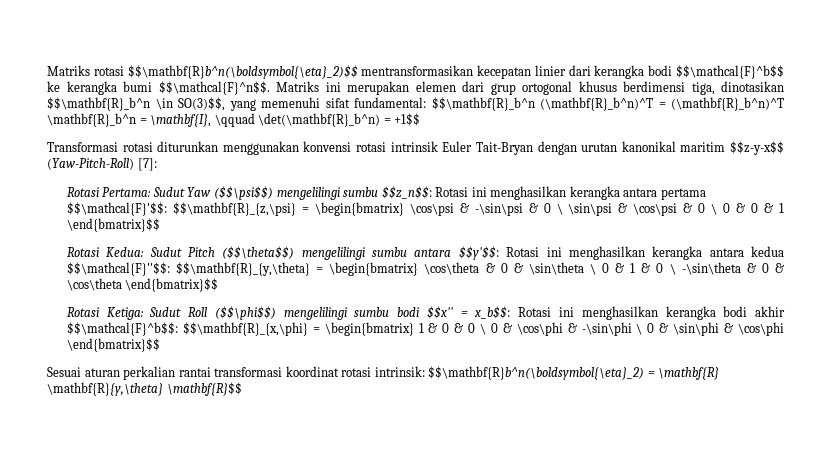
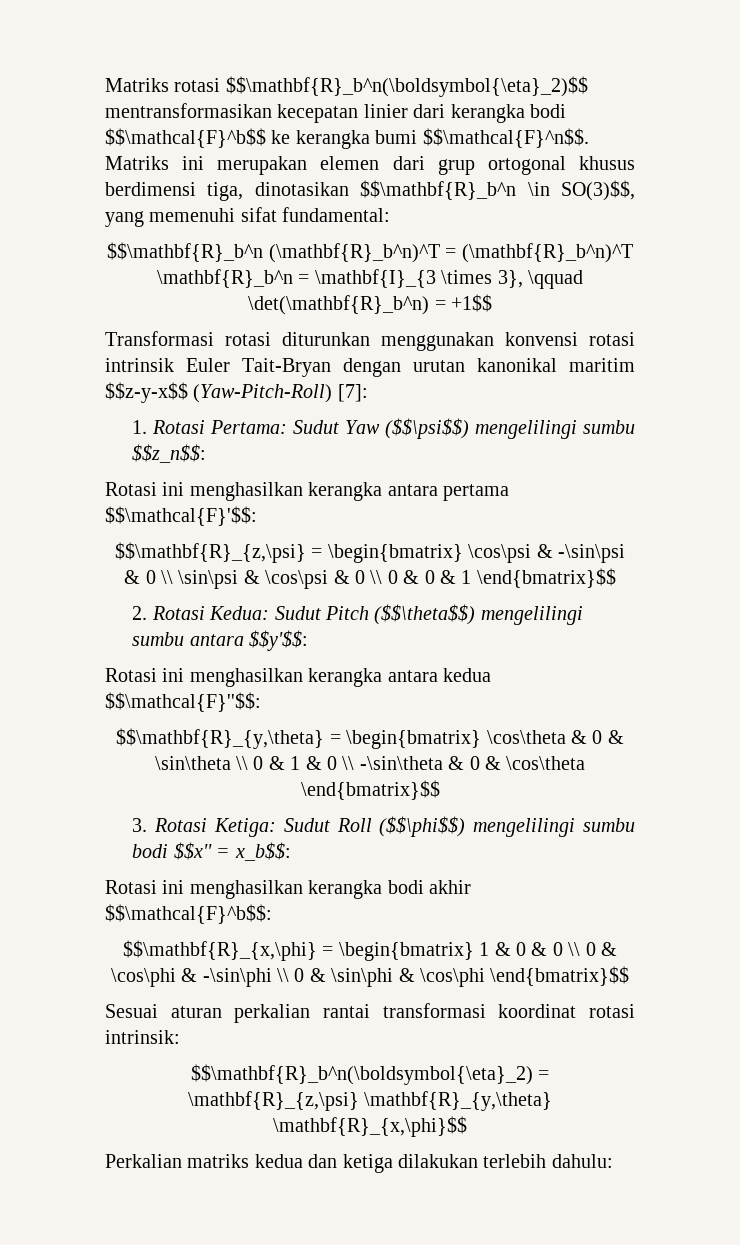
[127,65,358,79] $$\mathbf{R}b^n(\boldsymbol{\eta}_2)$$ -> [225,76,588,97] $$\mathbf{R}_b^n(\boldsymbol{\eta}_2)$$
(426, 102) none -> (391, 214) //
[150,114,212,127] \mathbf{I}, -> [314,269,523,288] \mathbf{I}_{3 \times 3},
(157, 164) none -> [132,420,148,434] 1.
(432, 192) none -> (207, 453) //
(167, 209) none -> (257, 516) //
[556,204,563,215] \ -> [161,570,173,584] \\
[711,204,718,215] \ -> [370,570,383,584] \\
(160, 225) none -> [132,606,148,620] 2.
(499, 253) none -> (309, 640) //
(170, 269) none -> (261, 702) //
[589,264,596,275] \ -> [236,756,248,770] \\
[669,264,676,275] \ -> [342,756,355,770] \\
(219, 285) none -> [132,818,148,832] 3.
(511, 312) none -> (291, 851) //
(178, 329) none -> (272, 914) //
[480,324,487,335] \ -> [568,942,581,956] \\
[636,324,643,335] \ -> [276,968,289,982] \\
[428,366,720,380] [47,382,242,396] $$\mathbf{R}b^n(\boldsymbol{\eta}_2) = \mathbf{R} \mathbf{R}{y,\theta} \mathbf{R}$$ -> [190,1064,550,1085] [187,1091,553,1111] [273,1116,467,1137] [105,1154,613,1173] // $$\mathbf{R}_b^n(\boldsymbol{\eta}_2) = \mathbf{R}_{z,\psi} \mathbf{R}_{y,\theta} \mathbf{R}_{x,\phi}$$ // Perkalian matriks kedua dan ketiga dilakukan terlebih dahulu:

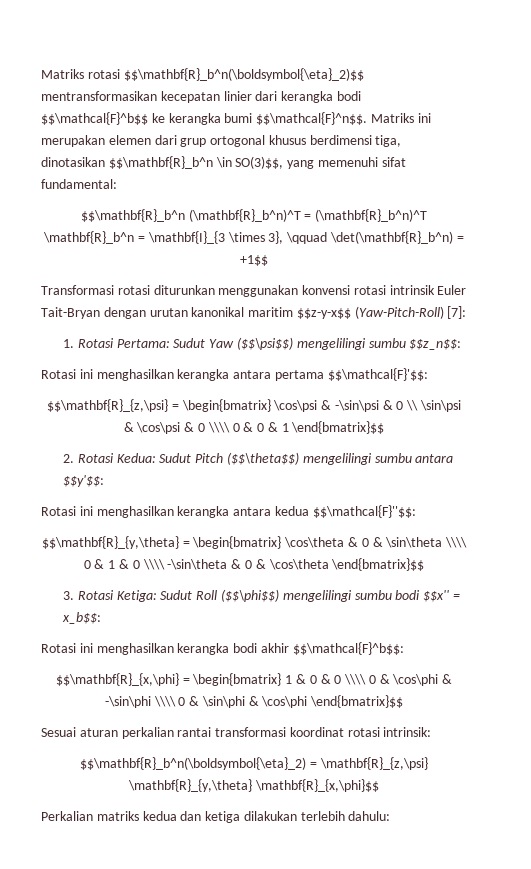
[370,570,383,584] \\ -> [207,422,230,433] \\\\
[236,756,248,770] \\ -> [445,537,468,548] \\\\
[342,756,355,770] \\ -> [142,559,165,570] \\\\
[568,942,581,956] \\ -> [344,674,367,685] \\\\
[276,968,289,982] \\ -> [153,696,176,707] \\\\

